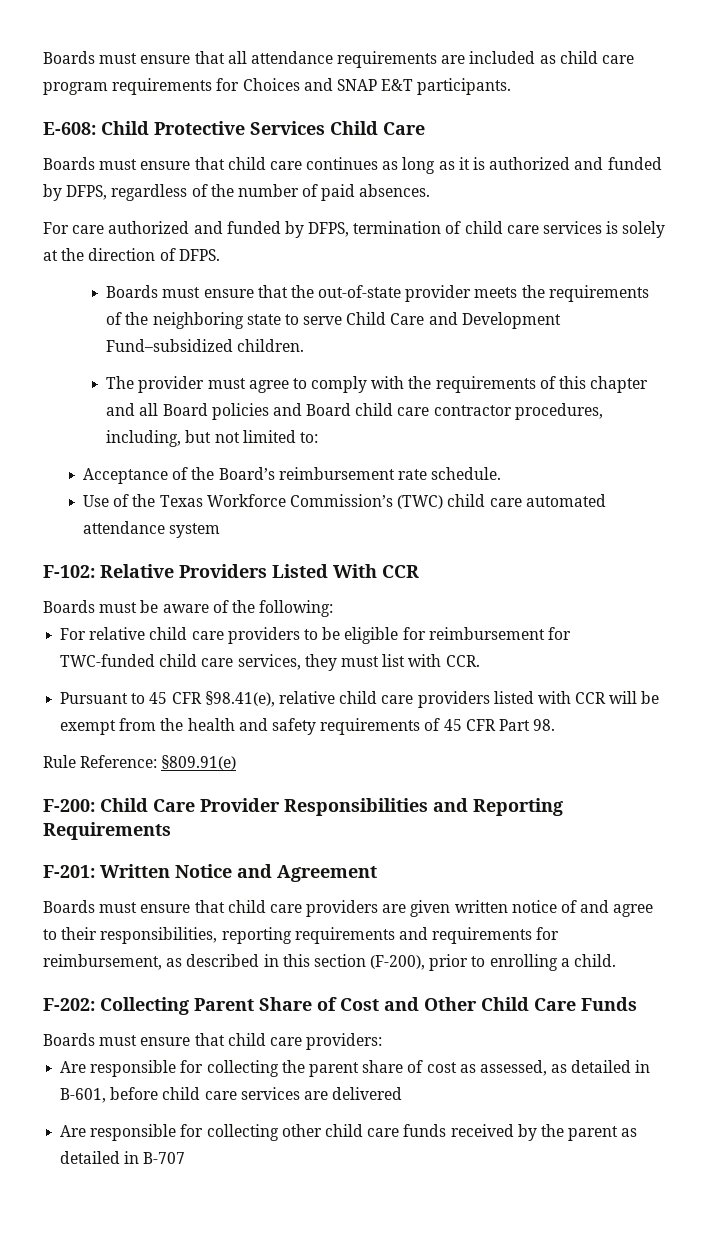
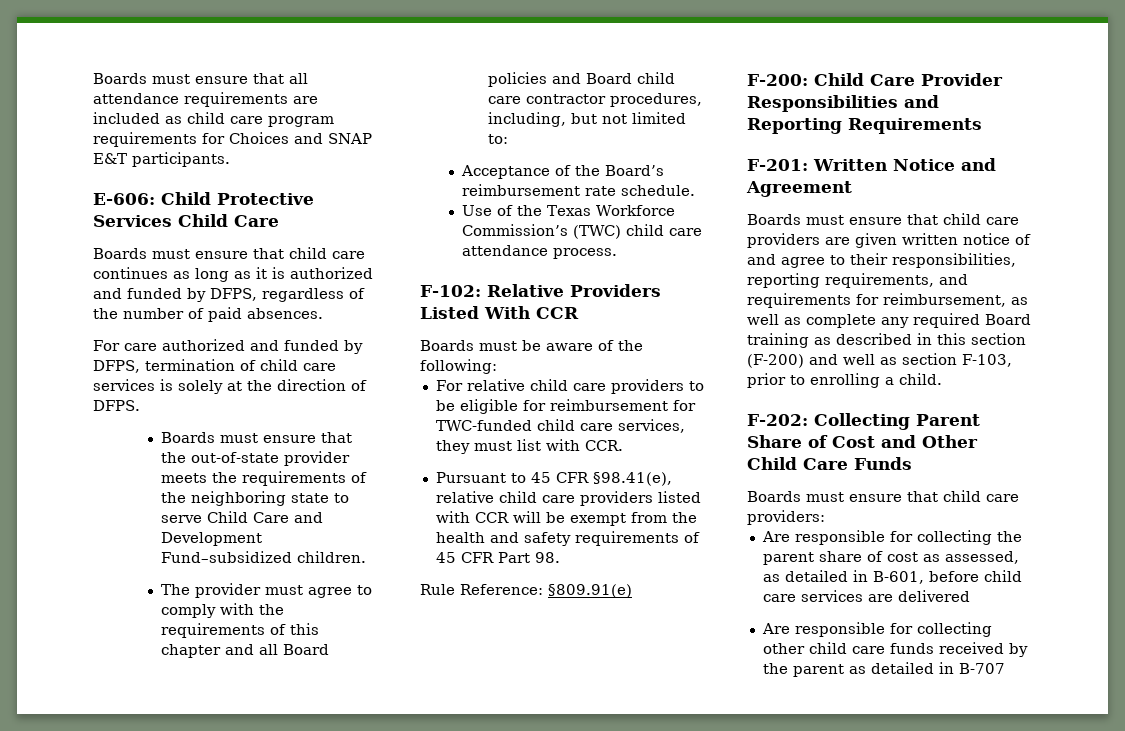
[43,122,96,135] E-608: -> [93,193,155,205] E-606:
[525,494,606,507] [83,521,221,538] automated attendance system -> [461,245,617,259] attendance process.
[294,927,395,944] requirements -> [825,273,934,288] requirements,
[186,954,426,970] described in this section (F-200), -> [747,313,1031,328] [747,333,1026,348] [747,353,1012,368] well as complete any required Board training as described in this section (F-200) and well as section F-103,

